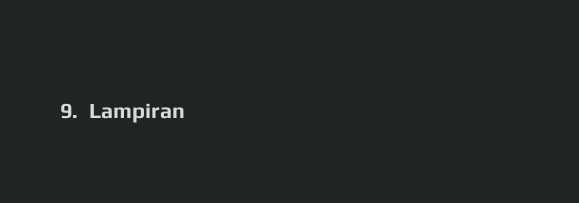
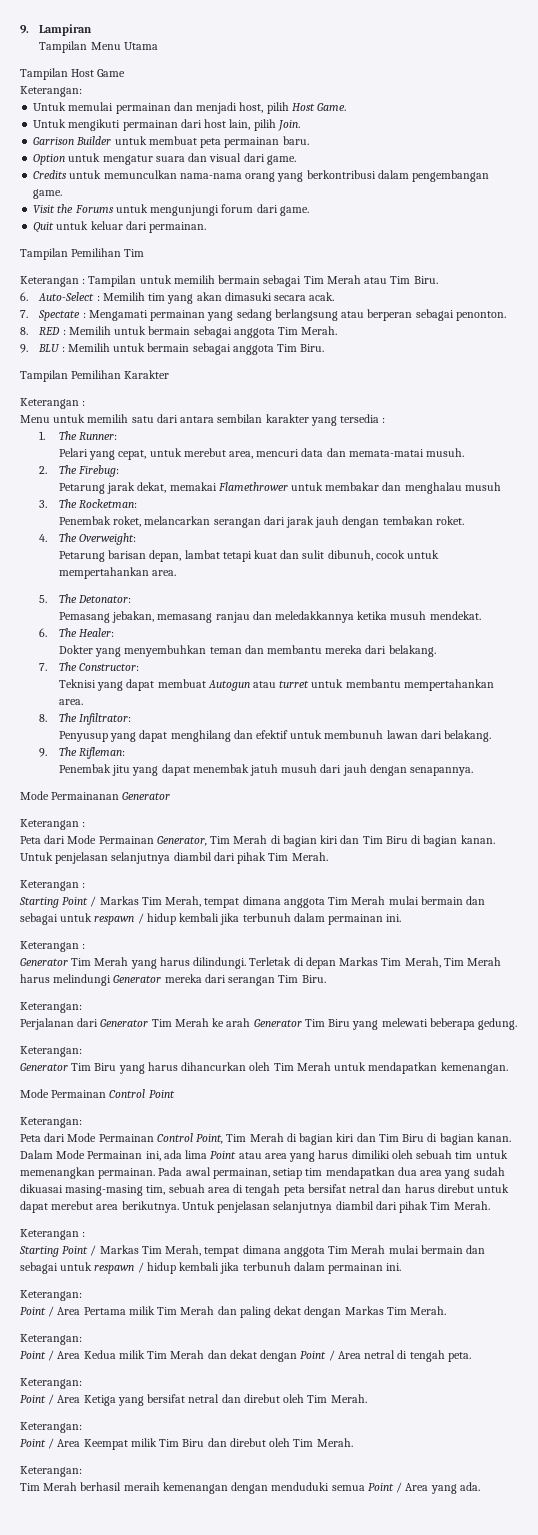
(185, 113) none -> [39,41,158,53] [20,68,126,80] [20,86,82,97] [33,102,347,114] [33,119,300,131] [33,136,309,148] [33,153,296,165] [33,170,490,182] [33,189,63,199] [33,204,309,216] [33,221,207,233] [20,248,145,260] [20,275,438,287] [20,292,335,304] [20,309,506,321] [20,326,338,338] [20,343,325,355] [20,370,170,382] [20,398,86,409] [20,414,386,426] [39,431,118,440] [58,448,465,460] [39,465,120,477] [58,482,501,494] [39,499,138,508] [58,516,464,528] [39,533,137,545] [58,550,440,562] [58,567,177,579] [39,594,132,603] [58,611,481,623] [39,628,115,637] [58,645,436,657] [39,662,140,671] [58,679,494,691] [58,699,83,705] [39,713,132,725] [58,730,492,742] [39,747,126,759] [58,764,474,776] [20,791,171,800] [20,819,86,830] [20,835,495,847] [20,852,328,864] [20,880,86,891] [19,896,486,908] [20,913,402,925] [20,941,86,952] [20,957,502,969] [20,974,326,986] [20,1002,82,1013] [20,1018,518,1030] [20,1046,82,1057] [20,1062,508,1074] [20,1089,175,1098] [20,1117,82,1128] [20,1133,511,1145] [20,1150,508,1162] [20,1167,505,1179] [20,1184,510,1196] [20,1201,490,1213] [20,1229,86,1240] [19,1245,486,1257] [20,1262,402,1274] [20,1290,82,1301] [20,1306,447,1318] [20,1334,82,1345] [20,1350,471,1362] [20,1378,82,1389] [20,1394,367,1406] [20,1422,82,1433] [20,1438,353,1450] [20,1466,82,1477] [20,1482,480,1494] // Tampilan Menu Utama // Tampilan Host Game // Keterangan: // Untuk memulai permainan dan menjadi host, pilih Host Game. // Untuk mengikuti permainan dari host lain, pilih Join. // Garrison Builder untuk membuat peta permainan baru. // Option untuk mengatur suara dan visual dari game. // Credits untuk memunculkan nama-nama orang yang berkontribusi dalam pengembangan game. // Visit the Forums untuk mengunjungi forum dari game. // Quit untuk keluar dari permainan. // Tampilan Pemilihan Tim // Keterangan : Tampilan untuk memilih bermain sebagai Tim Merah atau Tim Biru. // 6. Auto-Select : Memilih tim yang akan dimasuki secara acak. // 7. Spectate : Mengamati permainan yang sedang berlangsung atau berperan sebagai penonton. // 8. RED : Memilih untuk bermain sebagai anggota Tim Merah. // 9. BLU : Memilih untuk bermain sebagai anggota Tim Biru. // Tampilan Pemilihan Karakter // Keterangan : // Menu untuk memilih satu dari antara sembilan karakter yang tersedia : // 1. The Runner: // Pelari yang cepat, untuk merebut area, mencuri data dan memata-matai musuh. // 2. The Firebug: // Petarung jarak dekat, memakai Flamethrower untuk membakar dan menghalau musuh // 3. The Rocketman: // Penembak roket, melancarkan serangan dari jarak jauh dengan tembakan roket. // 4. The Overweight: // Petarung barisan depan, lambat tetapi kuat dan sulit dibunuh, cocok untuk mempertahankan area. // 5. The Detonator: // Pemasang jebakan, memasang ranjau dan meledakkannya ketika musuh mendekat. // 6. The Healer: // Dokter yang menyembuhkan teman dan membantu mereka dari belakang. // 7. The Constructor: // Teknisi yang dapat membuat Autogun atau turret untuk membantu mempertahankan area. // 8. The Infiltrator: // Penyusup yang dapat menghilang dan efektif untuk membunuh lawan dari belakang. // 9. The Rifleman: // Penembak jitu yang dapat menembak jatuh musuh dari jauh dengan senapannya. // Mode Permainanan Generator // Keterangan : // Peta dari Mode Permainan Generator, Tim Merah di bagian kiri dan Tim Biru di bagian kanan. Untuk penjelasan selanjutnya diambil dari pihak Tim Merah. // Keterangan : // Starting Point / Markas Tim Merah, tempat dimana anggota Tim Merah mulai bermain dan sebagai untuk respawn / hidup kembali jika terbunuh dalam permainan ini. // Keterangan : // Generator Tim Merah yang harus dilindungi. Terletak di depan Markas Tim Merah, Tim Merah harus melindungi Generator mereka dari serangan Tim Biru. // Keterangan: // Perjalanan dari Generator Tim Merah ke arah Generator Tim Biru yang melewati beberapa gedung. // Keterangan: // Generator Tim Biru yang harus dihancurkan oleh Tim Merah untuk mendapatkan kemenangan. // Mode Permainan Control Point // Keterangan: // Peta dari Mode Permainan Control Point, Tim Merah di bagian kiri dan Tim Biru di bagian kanan. Dalam Mode Permainan ini, ada lima Point atau area yang harus dimiliki oleh sebuah tim untuk memenangkan permainan. Pada awal permainan, setiap tim mendapatkan dua area yang sudah dikuasai masing-masing tim, sebuah area di tengah peta bersifat netral dan harus direbut untuk dapat merebut area berikutnya. Untuk penjelasan selanjutnya diambil dari pihak Tim Merah. // Keterangan : // Starting Point / Markas Tim Merah, tempat dimana anggota Tim Merah mulai bermain dan sebagai untuk respawn / hidup kembali jika terbunuh dalam permainan ini. // Keterangan: // Point / Area Pertama milik Tim Merah dan paling dekat dengan Markas Tim Merah. // Keterangan: // Point / Area Kedua milik Tim Merah dan dekat dengan Point / Area netral di tengah peta. // Keterangan: // Point / Area Ketiga yang bersifat netral dan direbut oleh Tim Merah. // Keterangan: // Point / Area Keempat milik Tim Biru dan direbut oleh Tim Merah. // Keterangan: // Tim Merah berhasil meraih kemenangan dengan menduduki semua Point / Area yang ada.

